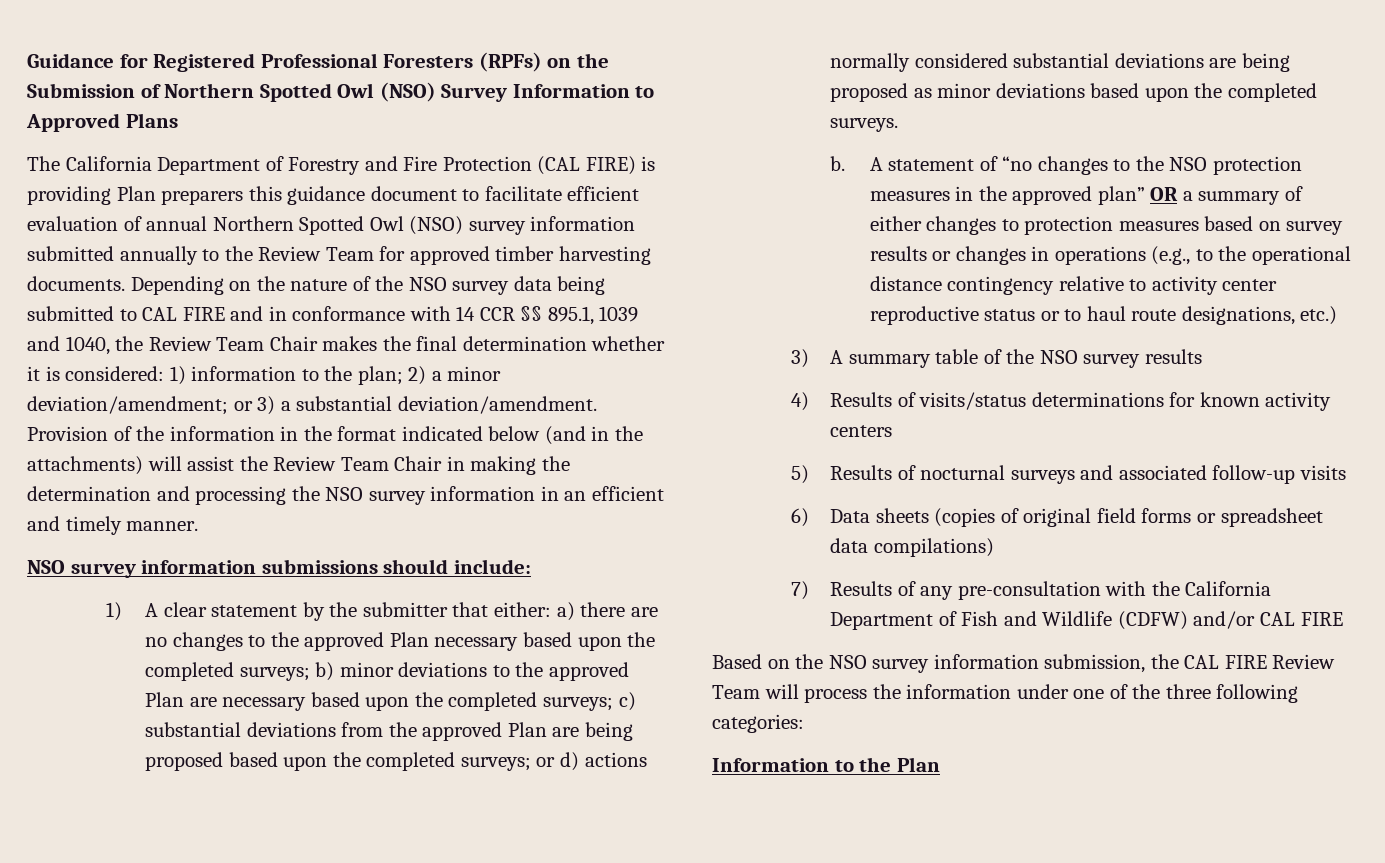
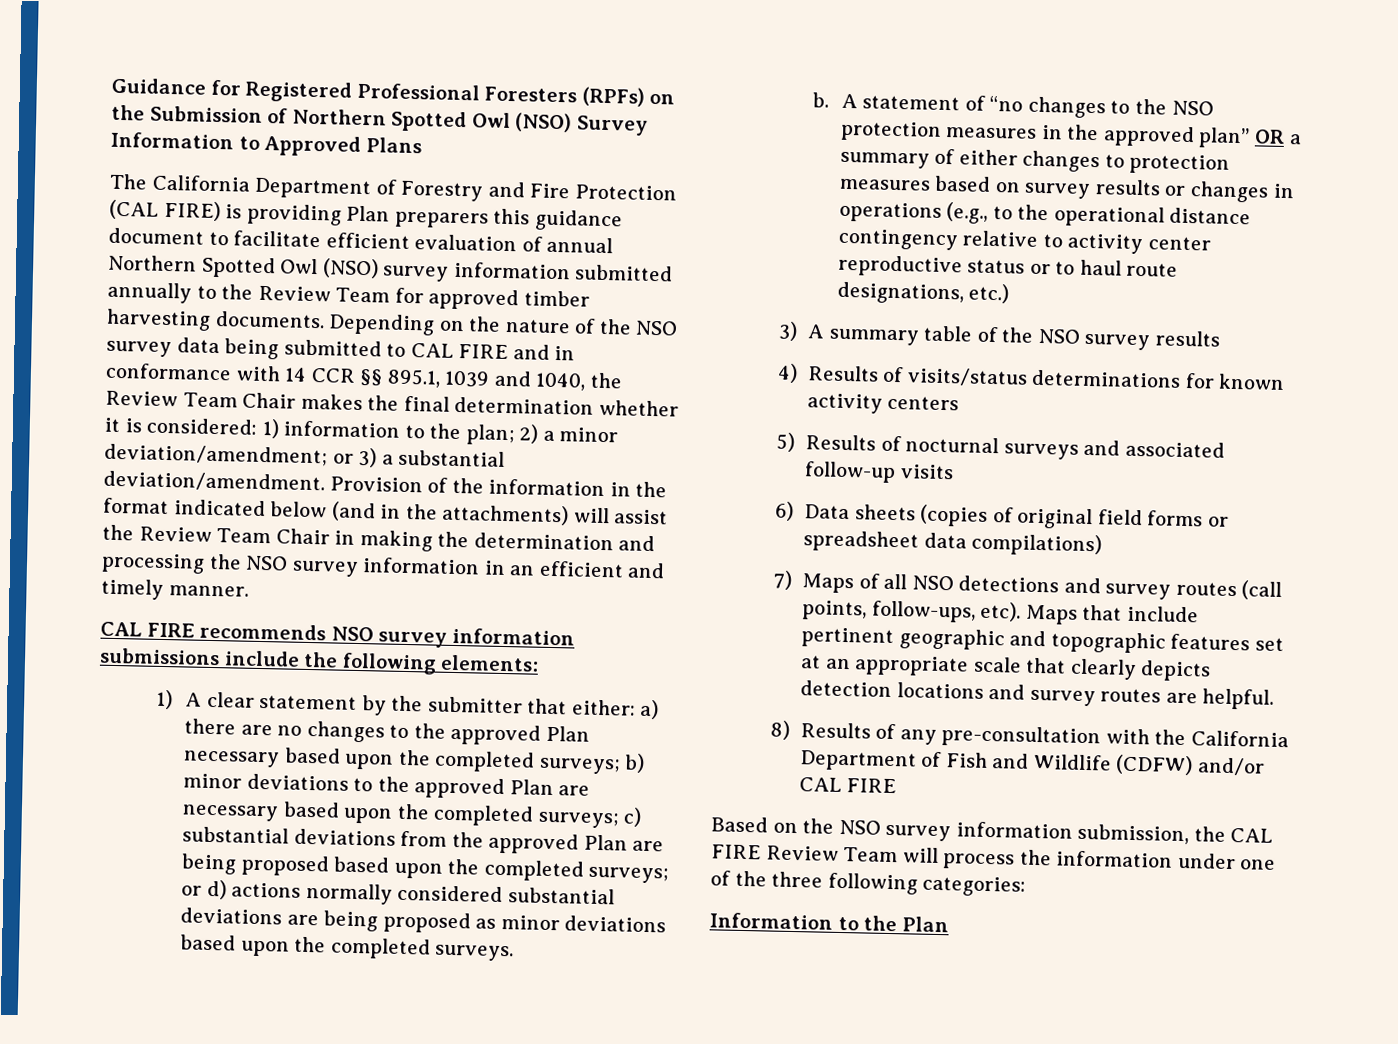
(199, 526) none -> [100,621,327,641] CAL FIRE recommends
[383,559,531,574] should include: -> [223,650,540,675] include the following elements:
(809, 590) none -> [802,573,1283,601] [802,600,1199,625] [801,627,1284,654] [801,655,1212,682] [800,680,1275,710] [770,720,791,740] Maps of all NSO detections and survey routes (call points, follow-ups, etc). Maps that include pertinent geographic and topographic features set at an appropriate scale that clearly depicts detection locations and survey routes are helpful. // 8)

